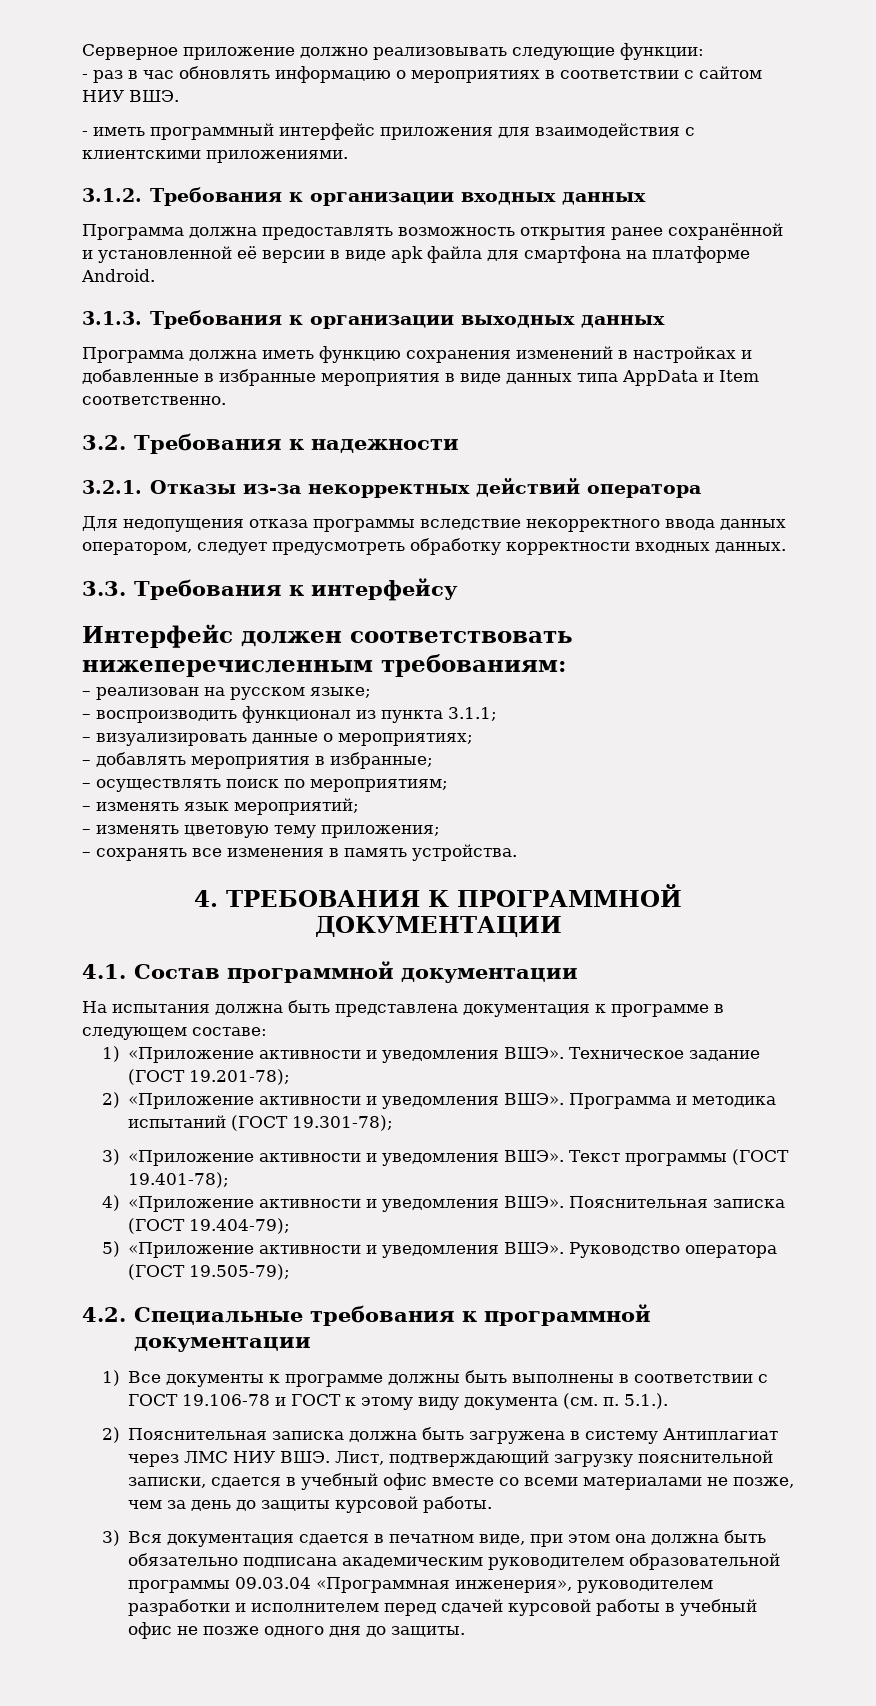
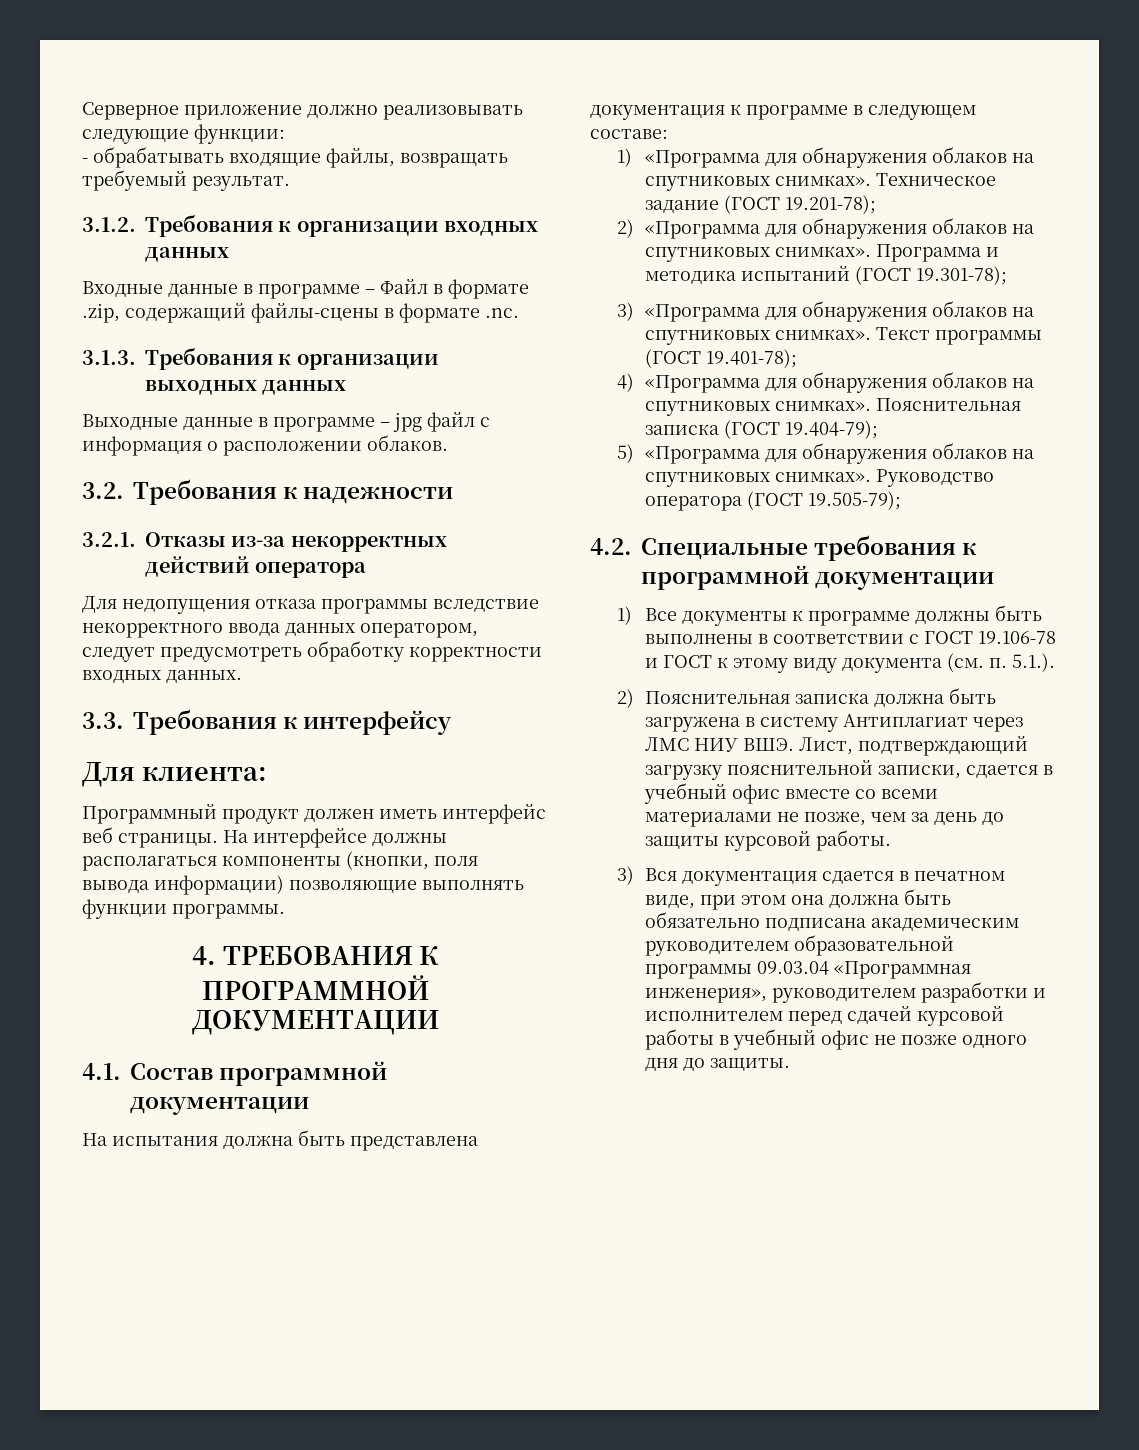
[93,66,762,83] [82,90,179,102] [82,123,695,140] [82,150,348,163] раз в час обновлять информацию о мероприятиях в соответствии с сайтом НИУ ВШЭ. // - иметь программный интерфейс приложения для взаимодействия с клиентскими приложениями. -> [93,147,508,168] [82,170,290,191] обрабатывать входящие файлы, возвращать требуемый результат.
[82,223,783,240] [82,246,750,263] [81,269,155,282] Программа должна предоставлять возможность открытия ранее сохранённой и установленной её версии в виде apk файла для смартфона на платформе Android. -> [82,279,529,299] [82,303,519,323] Входные данные в программе – Файл в формате .zip, содержащий файлы-сцены в формате .nc.
[82,346,752,363] [82,369,759,386] [82,396,226,405] Программа должна иметь функцию сохранения изменений в настройках и добавленные в избранные мероприятия в виде данных типа AppData и Item соответственно. -> [82,412,490,432] [82,435,448,456] Выходные данные в программе – jpg файл с информация о расположении облаков.
[82,624,573,648] [82,654,566,677] [82,687,371,700] [82,706,497,723] [82,733,473,746] [82,752,433,769] [82,779,448,792] [82,798,359,815] [82,825,440,838] [82,844,517,861] Интерфейс должен соответствовать нижеперечисленным требованиям: // – реализован на русском языке; // – воспроизводить функционал из пункта 3.1.1; // – визуализировать данные о мероприятиях; // – добавлять мероприятия в избранные; // – осуществлять поиск по мероприятиям; // – изменять язык мероприятий; // – изменять цветовую тему приложения; // – сохранять все изменения в память устройства. -> [82,762,267,787] [82,804,546,824] [82,827,447,848] [82,851,478,871] [82,875,524,895] [82,899,285,919] Для клиента: // Программный продукт должен иметь интерфейс веб страницы. На интерфейсе должны располагаться компоненты (кнопки, поля вывода информации) позволяющие выполнять функции программы.
[127,1047,564,1063] «Приложение активности и уведомления ВШЭ». -> [644,147,1034,168] [644,175,871,191] «Программа для обнаружения облаков на спутниковых снимках».
[127,1093,564,1109] «Приложение активности и уведомления ВШЭ». -> [644,218,1034,239] [644,246,871,262] «Программа для обнаружения облаков на спутниковых снимках».
[127,1150,564,1166] «Приложение активности и уведомления ВШЭ». -> [644,301,1034,322] [644,329,871,345] «Программа для обнаружения облаков на спутниковых снимках».
[127,1196,564,1212] «Приложение активности и уведомления ВШЭ». -> [644,372,1034,393] [644,400,871,416] «Программа для обнаружения облаков на спутниковых снимках».
[127,1242,564,1258] «Приложение активности и уведомления ВШЭ». -> [644,443,1034,464] [644,471,871,487] «Программа для обнаружения облаков на спутниковых снимках».

